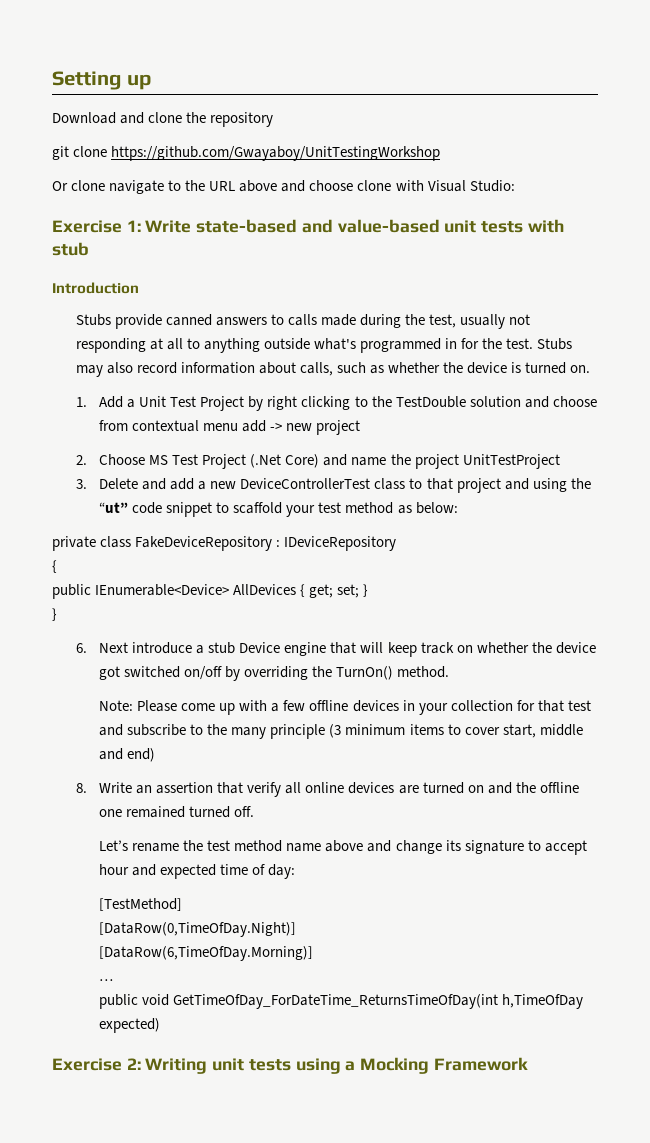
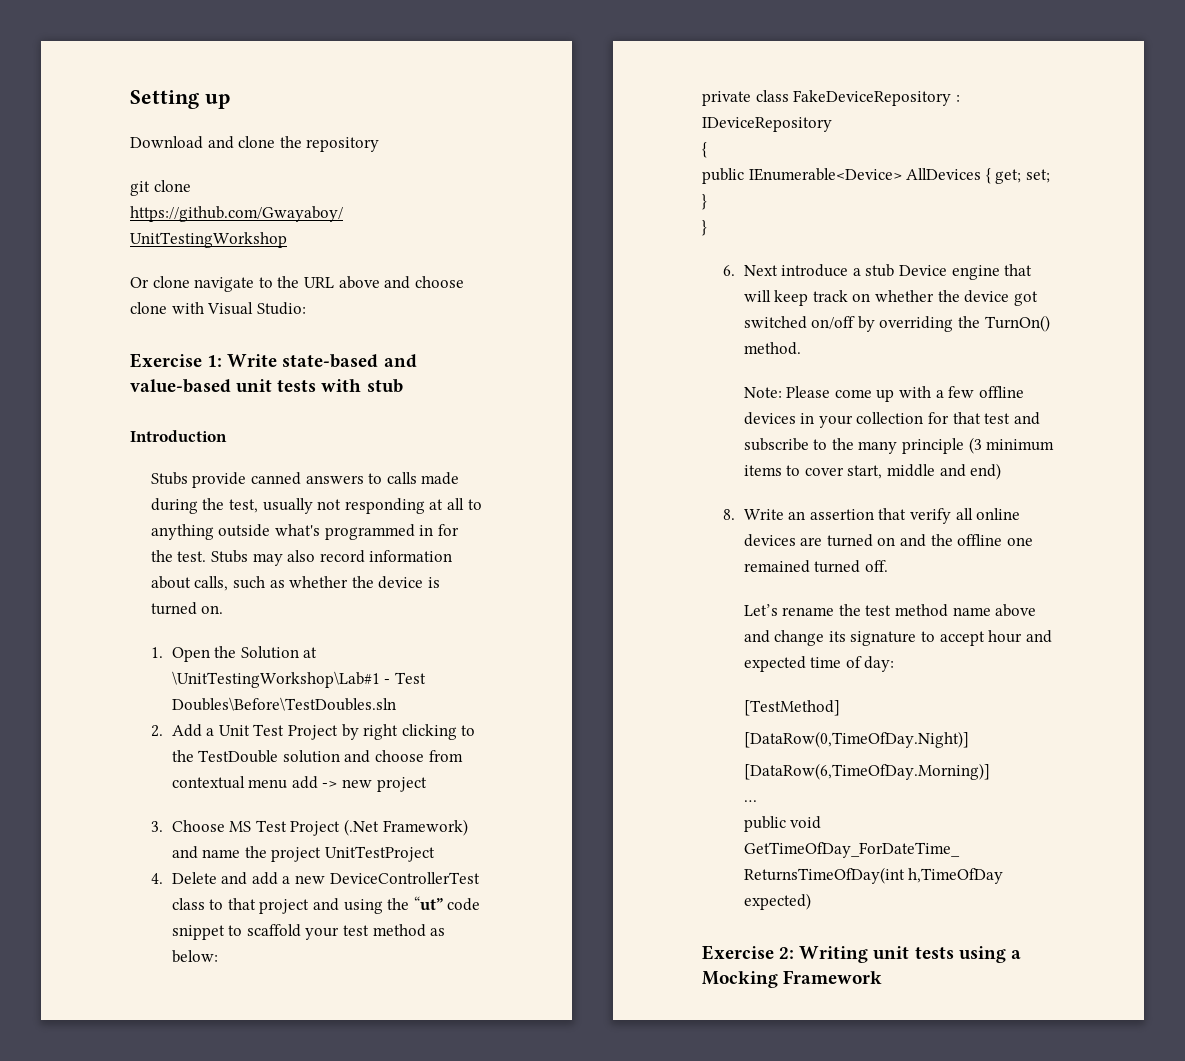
(87, 402) none -> [171,646,318,662] [171,671,426,688] [171,697,396,711] [150,725,163,737] Open the Solution at \UnitTestingWorkshop\Lab#1 - Test Doubles\Before\TestDoubles.sln // 2.
[75,455,87,465] 2. -> [150,821,163,832] 3.
[285,454,320,468] Core) -> [382,819,468,836] Framework)
[75,479,87,489] 3. -> [150,873,163,884] 4.

